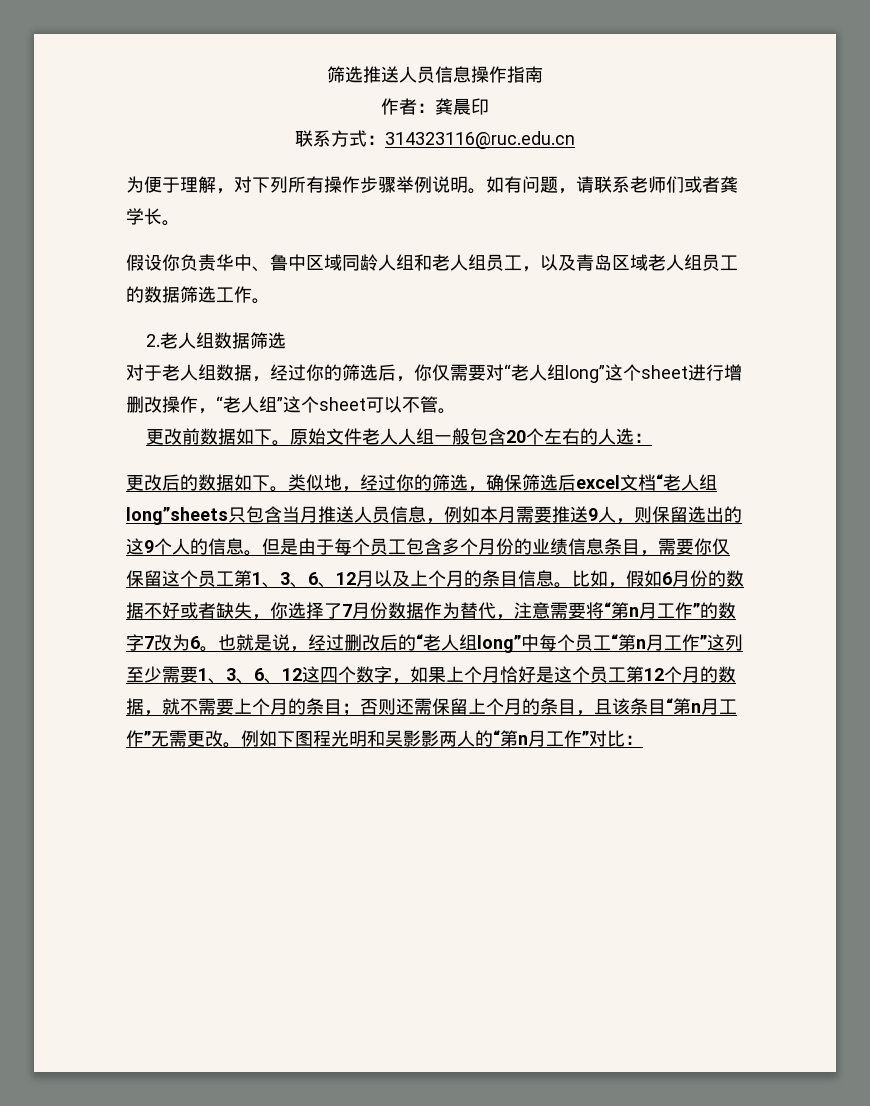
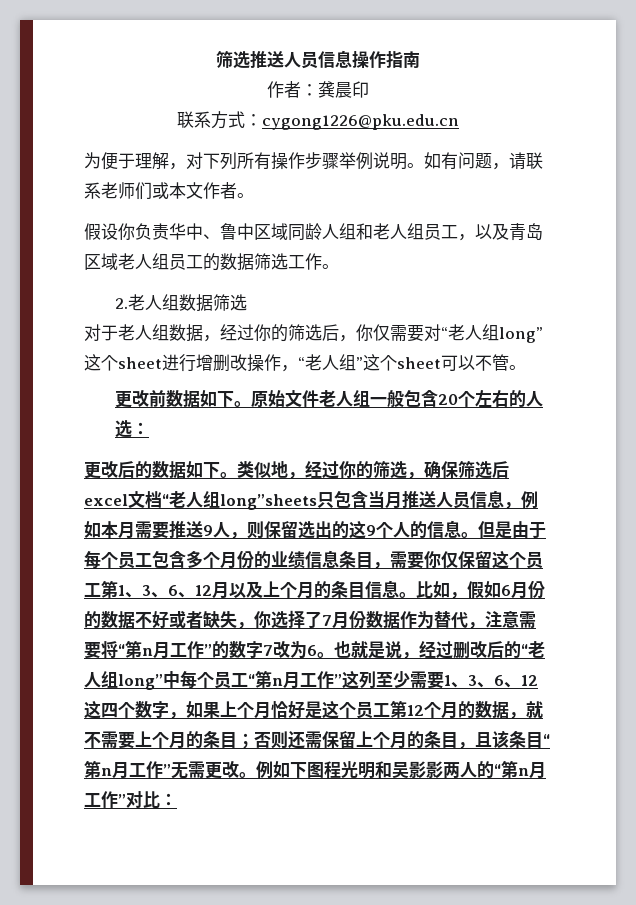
[385,131,575,149] 314323116@ruc.edu.cn -> [262,114,459,130] cygong1226@pku.edu.cn
[702,176,738,193] [126,208,162,225] 者龚学长 -> [169,182,237,199] 本文作者
[398,428,417,445] 人 -> (354, 399) none

